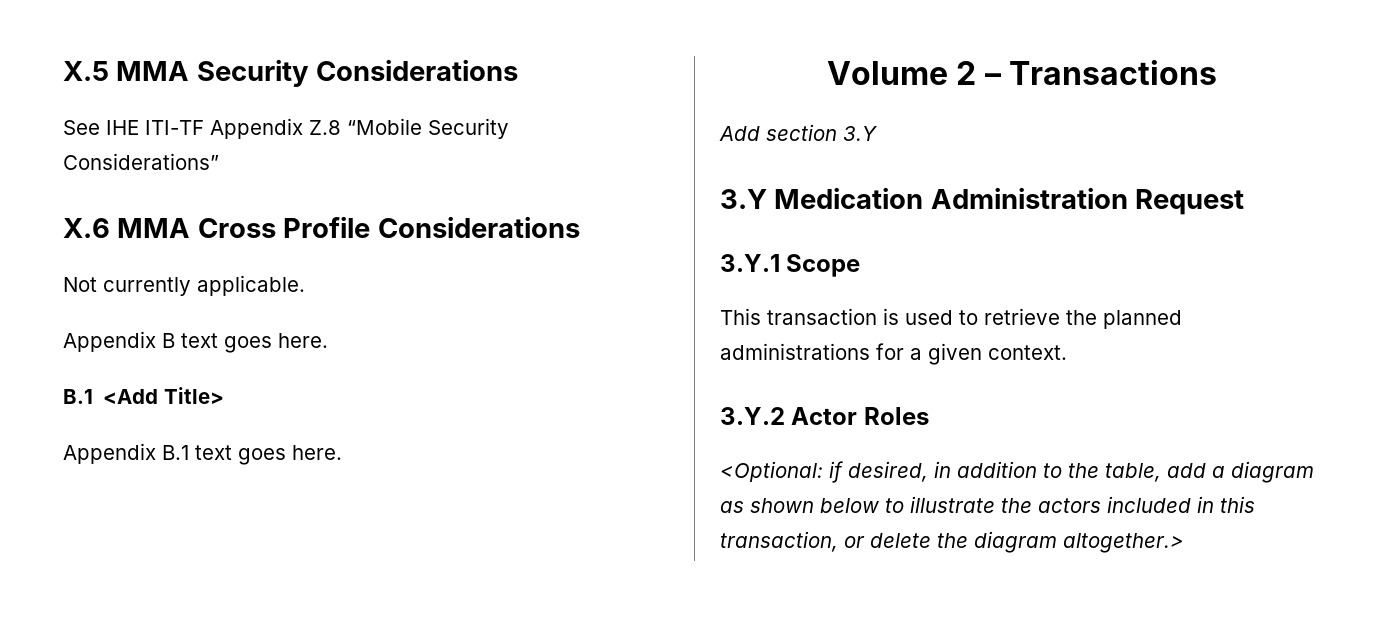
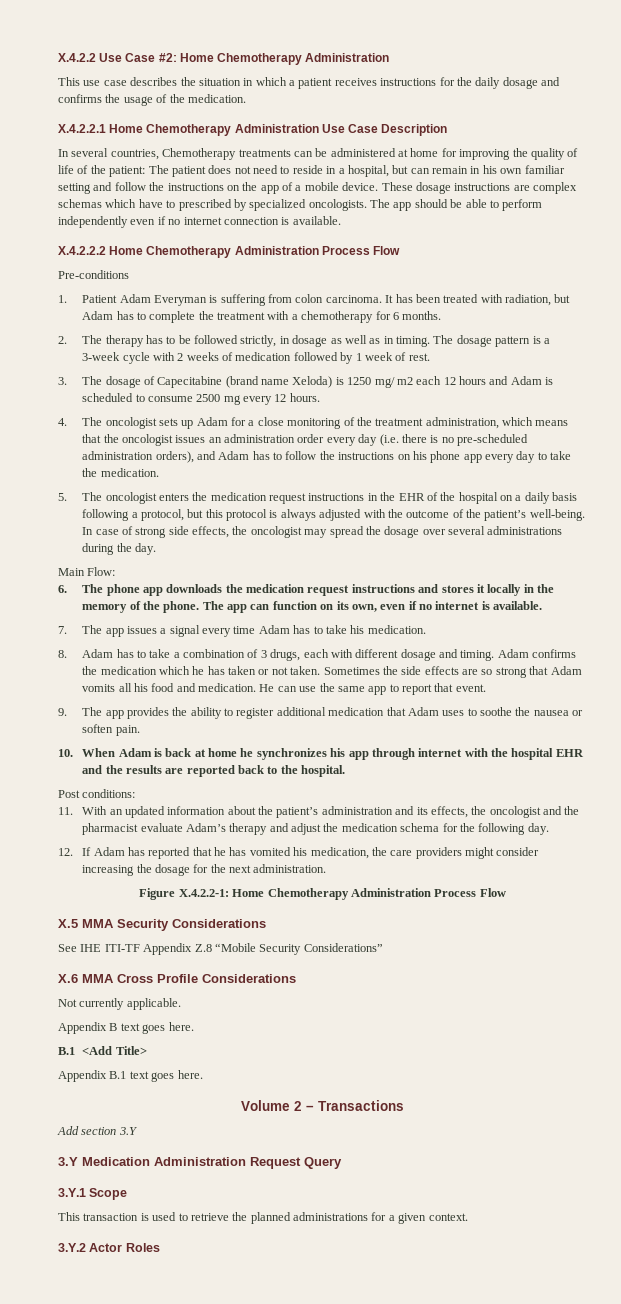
(63, 71) none -> [58,53,390,65] [58,77,560,89] [58,94,246,106] [58,124,448,136] [58,148,579,160] [58,165,565,177] [58,182,577,194] [58,199,543,211] [58,216,341,228] [58,246,401,258] [58,270,129,279] [58,294,571,306] [82,311,442,323] [58,335,550,347] [82,352,430,364] [58,376,554,388] [82,393,320,405] [58,417,569,429] [82,434,529,446] [82,451,572,463] [82,468,159,477] [58,492,578,504] [82,509,585,521] [82,526,563,538] [82,543,156,555] [58,567,116,576] [58,584,555,596] [82,601,543,613] [58,625,426,637] [58,649,577,661] [82,666,582,678] [82,683,486,695] [58,707,584,719] [82,724,140,736] [58,748,584,760] [82,765,346,777] [58,789,136,798] [58,806,580,818] [82,823,549,835] [58,847,540,859] [82,864,327,876] [139,888,506,900] X.4.2.2 Use Case #2: Home Chemotherapy Administration // This use case describes the situation in which a patient receives instructions for the daily dosage and confirms the usage of the medication. // X.4.2.2.1 Home Chemotherapy Administration Use Case Description // In several countries, Chemotherapy treatments can be administered at home for improving the quality of life of the patient: The patient does not need to reside in a hospital, but can remain in his own familiar setting and follow the instructions on the app of a mobile device. These dosage instructions are complex schemas which have to prescribed by specialized oncologists. The app should be able to perform independently even if no internet connection is available. // X.4.2.2.2 Home Chemotherapy Administration Process Flow // Pre-conditions // 1. Patient Adam Everyman is suffering from colon carcinoma. It has been treated with radiation, but Adam has to complete the treatment with a chemotherapy for 6 months. // 2. The therapy has to be followed strictly, in dosage as well as in timing. The dosage pattern is a 3-week cycle with 2 weeks of medication followed by 1 week of rest. // 3. The dosage of Capecitabine (brand name Xeloda) is 1250 mg/ m2 each 12 hours and Adam is scheduled to consume 2500 mg every 12 hours. // 4. The oncologist sets up Adam for a close monitoring of the treatment administration, which means that the oncologist issues an administration order every day (i.e. there is no pre-scheduled administration orders), and Adam has to follow the instructions on his phone app every day to take the medication. // 5. The oncologist enters the medication request instructions in the EHR of the hospital on a daily basis following a protocol, but this protocol is always adjusted with the outcome of the patient’s well-being. In case of strong side effects, the oncologist may spread the dosage over several administrations during the day. // Main Flow: // 6. The phone app downloads the medication request instructions and stores it locally in the memory of the phone. The app can function on its own, even if no internet is available. // 7. The app issues a signal every time Adam has to take his medication. // 8. Adam has to take a combination of 3 drugs, each with different dosage and timing. Adam confirms the medication which he has taken or not taken. Sometimes the side effects are so strong that Adam vomits all his food and medication. He can use the same app to report that event. // 9. The app provides the ability to register additional medication that Adam uses to soothe the nausea or soften pain. // 10. When Adam is back at home he synchronizes his app through internet with the hospital EHR and the results are reported back to the hospital. // Post conditions: // 11. With an updated information about the patient’s administration and its effects, the oncologist and the pharmacist evaluate Adam’s therapy and adjust the medication schema for the following day. // 12. If Adam has reported that he has vomited his medication, the care providers might consider increasing the dosage for the next administration. // Figure X.4.2.2-1: Home Chemotherapy Administration Process Flow //
(1245, 202) none -> [304,1157,342,1169] Query
[720,461,1314,483] [720,496,1255,513] [720,531,1184,553] // <Optional: if desired, in addition to the table, add a diagram as shown below to illustrate the actors included in this transaction, or delete the diagram altogether.> -> (160, 1247) none

